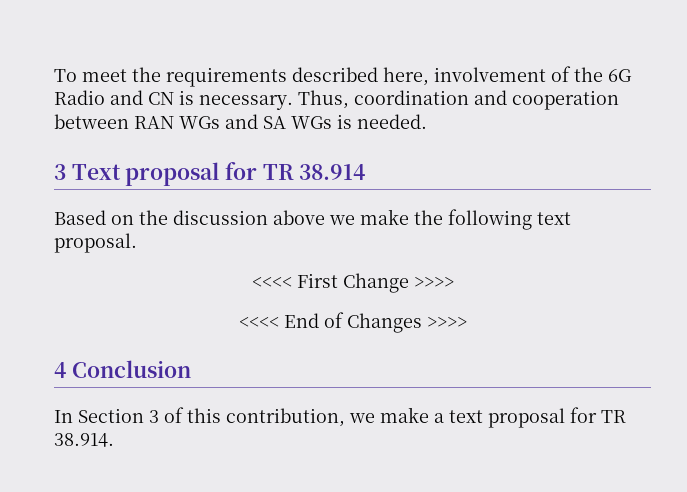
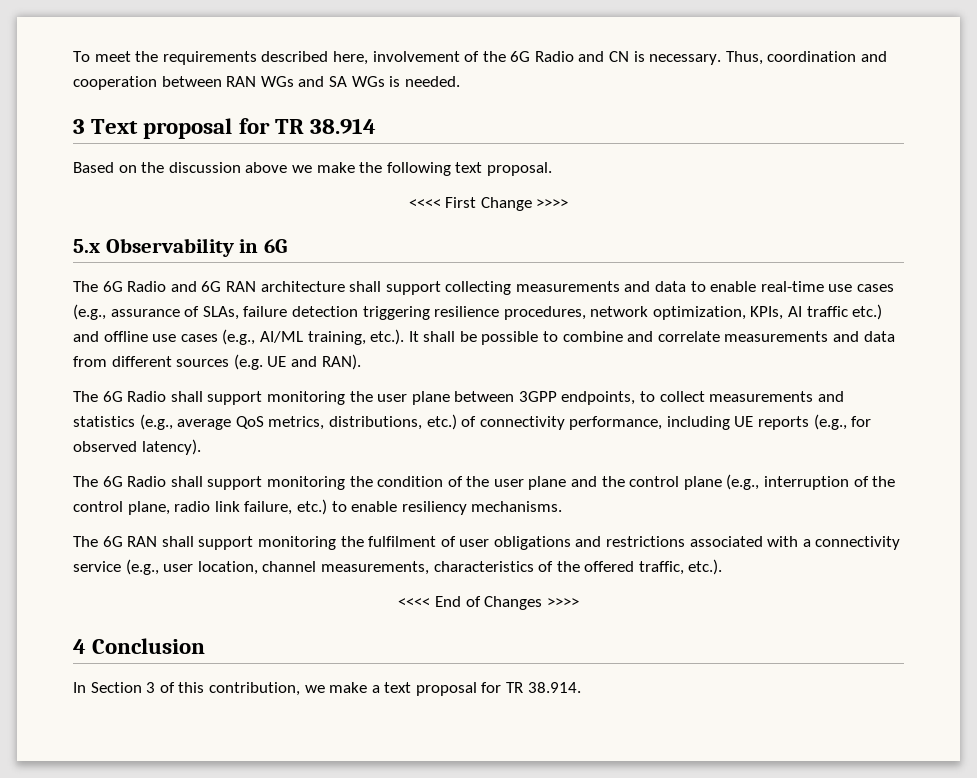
(454, 282) none -> [73,238,287,257] [73,281,895,295] [73,304,883,320] [73,329,895,345] [73,354,361,370] [73,391,844,405] [73,414,872,430] [73,439,201,455] [73,474,896,490] [73,499,563,515] [73,536,901,550] [73,559,723,575] // 5.x Observability in 6G // The 6G Radio and 6G RAN architecture shall support collecting measurements and data to enable real-time use cases (e.g., assurance of SLAs, failure detection triggering resilience procedures, network optimization, KPIs, AI traffic etc.) and offline use cases (e.g., AI/ML training, etc.). It shall be possible to combine and correlate measurements and data from different sources (e.g. UE and RAN). // The 6G Radio shall support monitoring the user plane between 3GPP endpoints, to collect measurements and statistics (e.g., average QoS metrics, distributions, etc.) of connectivity performance, including UE reports (e.g., for observed latency). // The 6G Radio shall support monitoring the condition of the user plane and the control plane (e.g., interruption of the control plane, radio link failure, etc.) to enable resiliency mechanisms. // The 6G RAN shall support monitoring the fulfilment of user obligations and restrictions associated with a connectivity service (e.g., user location, channel measurements, characteristics of the offered traffic, etc.).

